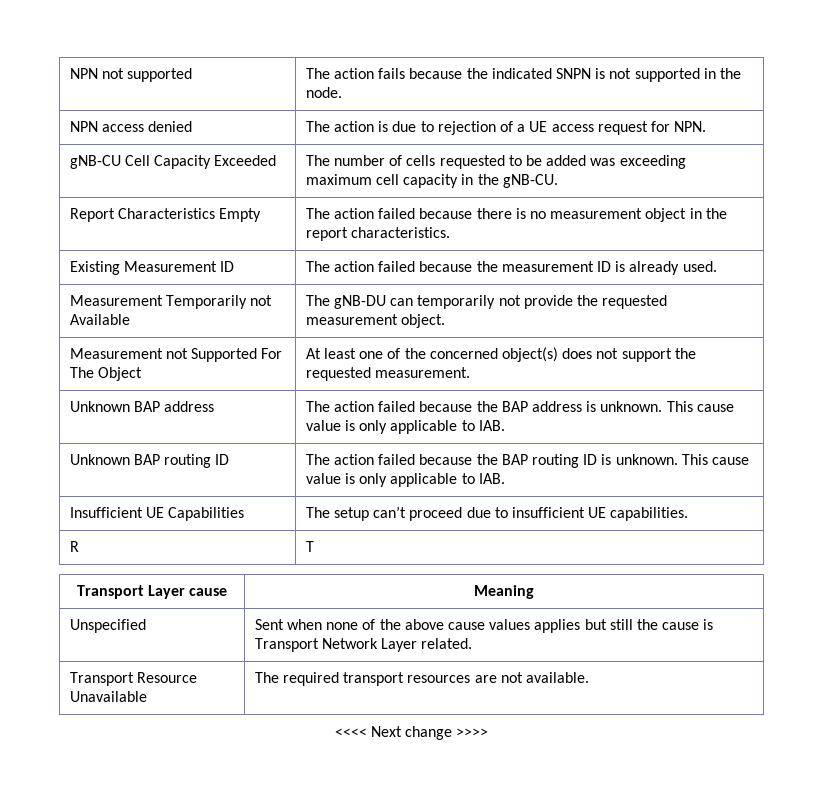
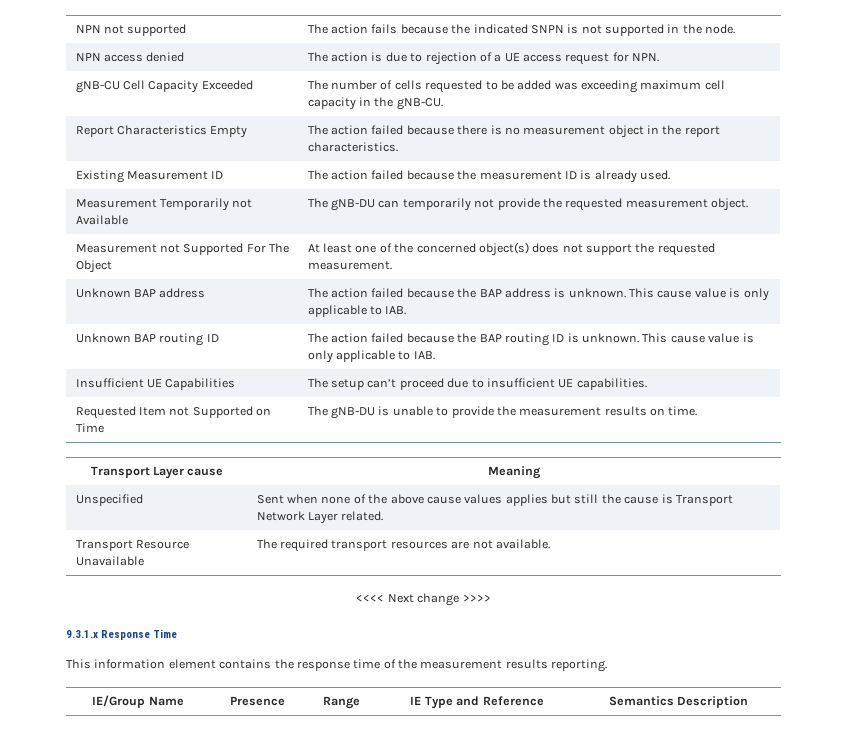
[69,541,79,552] [305,541,314,552] R | T -> [75,406,272,419] [75,423,104,433] [307,406,698,419] Requested Item not Supported on Time | The gNB-DU is unable to provide the measurement results on time.
(489, 732) none -> [66,629,177,640] [66,659,608,672] [92,695,184,708] [229,696,285,706] [322,696,360,709] [410,696,544,709] [608,696,749,708] // 9.3.1.x Response Time // This information element contains the response time of the measurement results reporting. // IE/Group Name | Presence | Range | IE Type and Reference | Semantics Description

